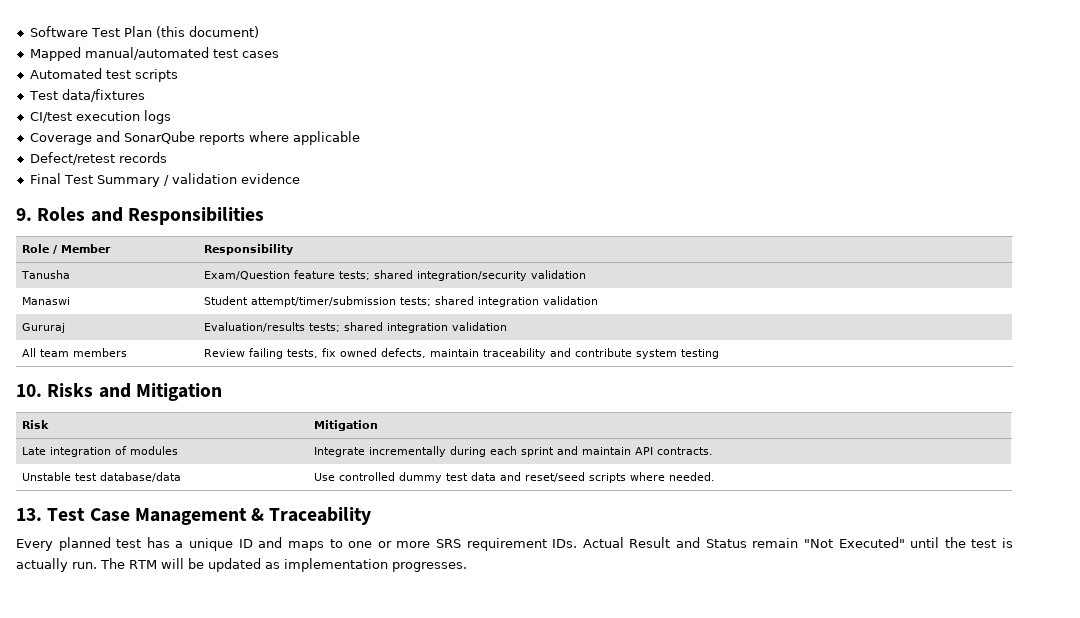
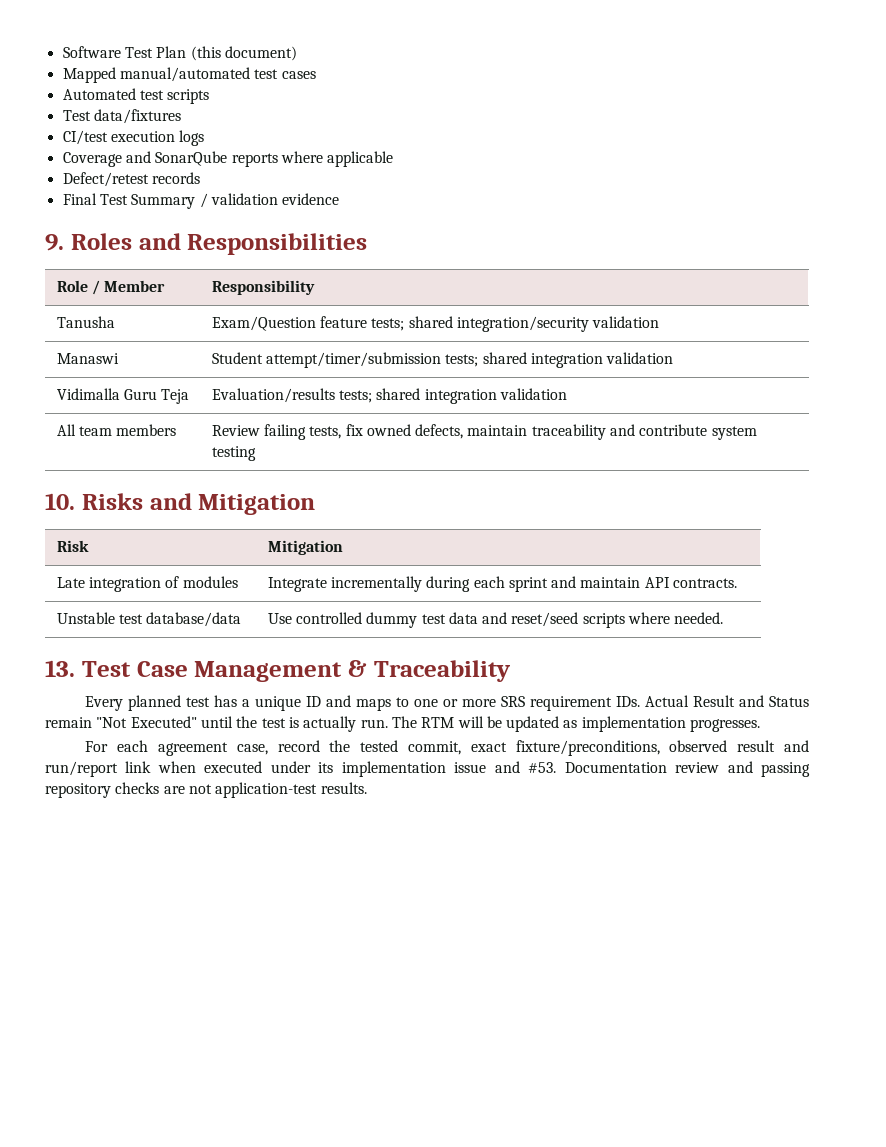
[22,323,66,333] Gururaj -> [56,388,190,404] Vidimalla Guru Teja
(467, 567) none -> [85,740,809,756] [45,761,810,777] [45,782,367,798] // For each agreement case, record the tested commit, exact fixture/preconditions, observed result and run/report link when executed under its implementation issue and #53. Documentation review and passing repository checks are not application-test results.

